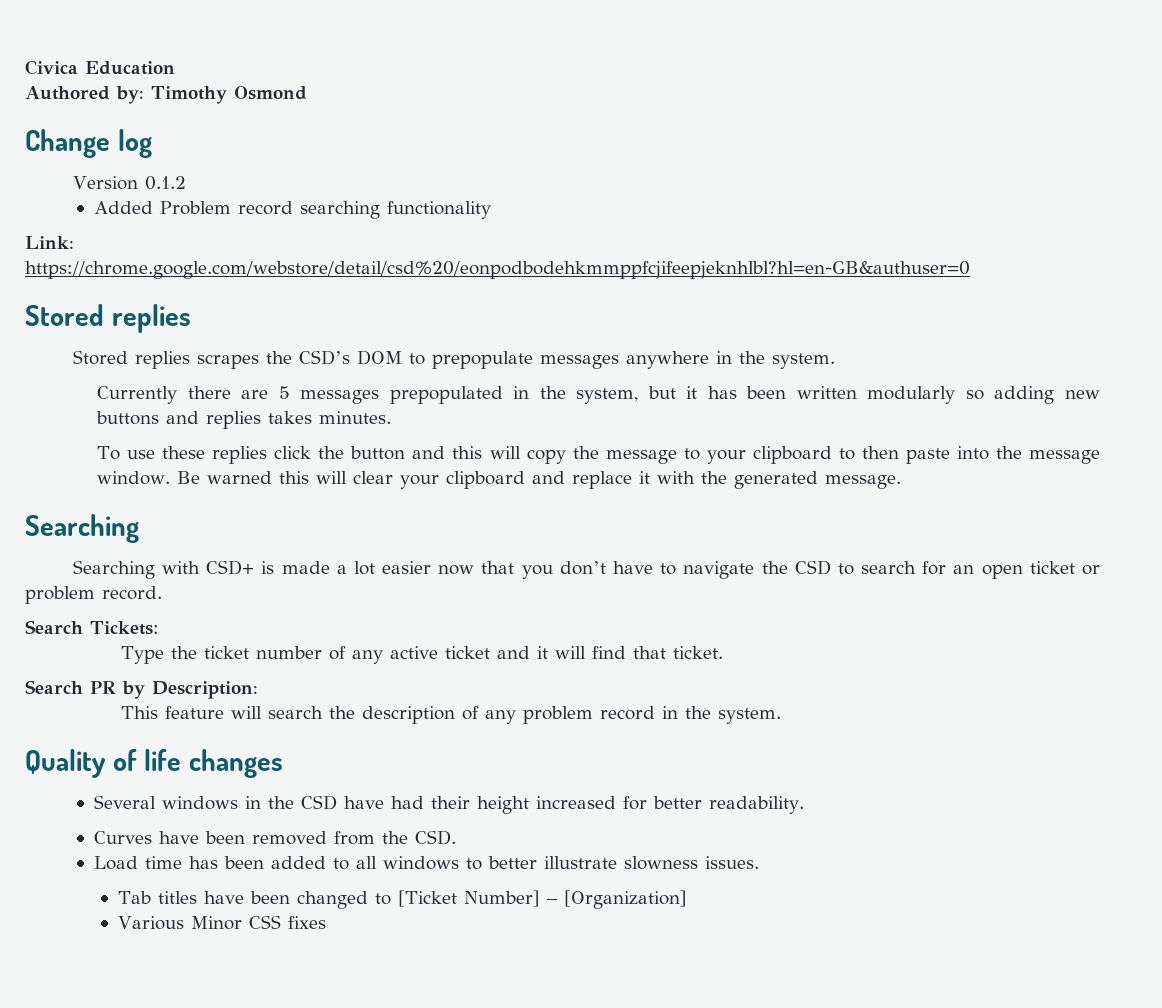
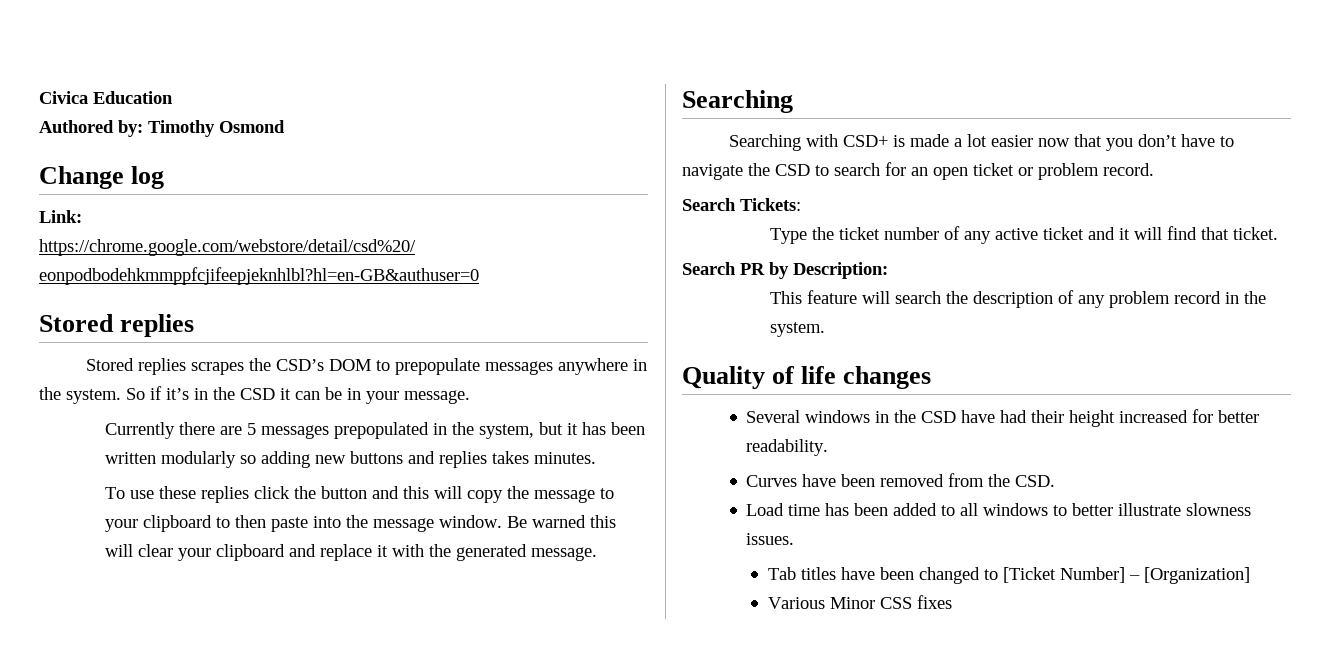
[73,176,187,190] [94,201,492,219] // Version 0.1.2 // Added Problem record searching functionality -> (165, 177) none
(835, 361) none -> [126,386,470,404] So if it’s in the CSD it can be in your message.

